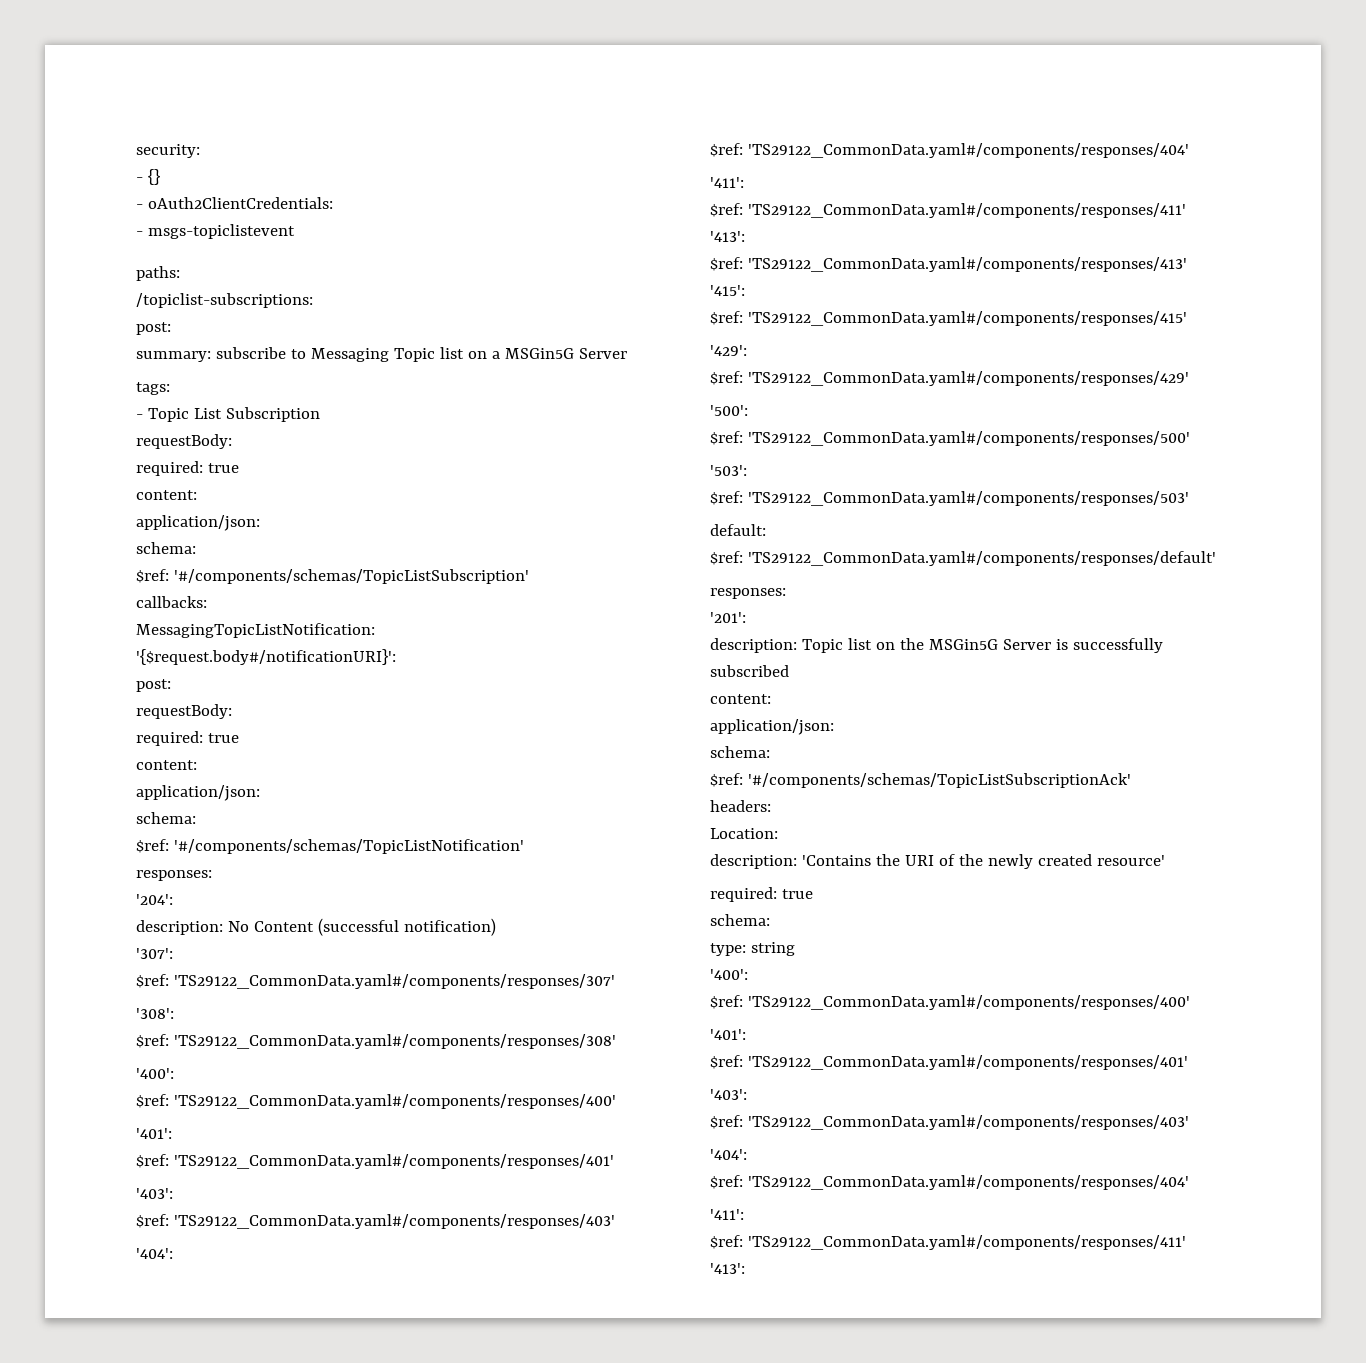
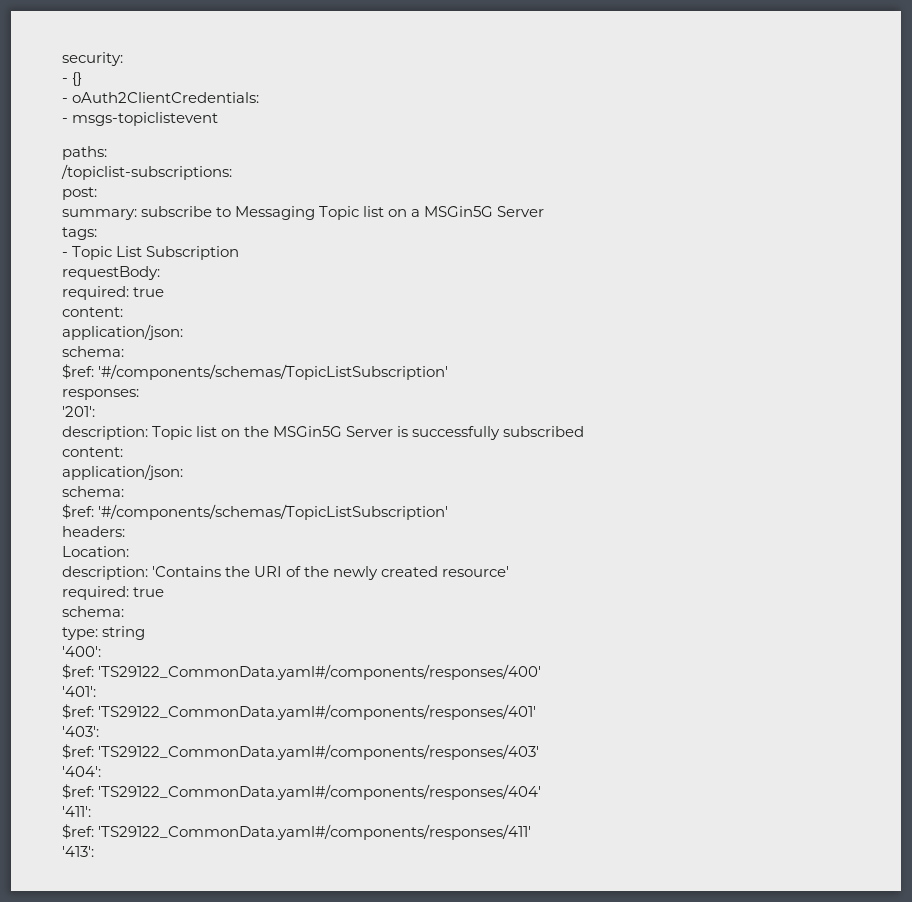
[136,596,207,608] [136,623,375,638] [136,649,396,665] [136,679,171,692] [136,704,232,719] [136,731,239,746] [136,760,197,770] [136,785,260,801] [136,812,196,824] [136,839,524,854] [136,870,212,881] [136,894,173,905] [136,918,496,936] [136,948,173,959] [136,974,615,989] [136,1008,174,1019] [136,1034,616,1049] [136,1068,174,1079] [136,1094,616,1109] [136,1128,172,1139] [136,1154,614,1169] [136,1188,173,1199] [136,1214,615,1229] [136,1248,173,1259] [710,143,1189,158] [710,177,744,188] [710,203,1186,218] [710,231,745,242] [710,257,1187,272] [710,285,745,296] [710,311,1187,326] [710,345,747,356] [710,371,1189,386] [710,405,748,416] [710,431,1190,446] [710,465,747,476] [710,491,1189,506] [710,524,766,536] [710,551,1216,566] // callbacks: // MessagingTopicListNotification: // '{$request.body#/notificationURI}': // post: // requestBody: // required: true // content: // application/json: // schema: // $ref: '#/components/schemas/TopicListNotification' // responses: // '204': // description: No Content (successful notification) // '307': // $ref: 'TS29122_CommonData.yaml#/components/responses/307' // '308': // $ref: 'TS29122_CommonData.yaml#/components/responses/308' // '400': // $ref: 'TS29122_CommonData.yaml#/components/responses/400' // '401': // $ref: 'TS29122_CommonData.yaml#/components/responses/401' // '403': // $ref: 'TS29122_CommonData.yaml#/components/responses/403' // '404': // $ref: 'TS29122_CommonData.yaml#/components/responses/404' // '411': // $ref: 'TS29122_CommonData.yaml#/components/responses/411' // '413': // $ref: 'TS29122_CommonData.yaml#/components/responses/413' // '415': // $ref: 'TS29122_CommonData.yaml#/components/responses/415' // '429': // $ref: 'TS29122_CommonData.yaml#/components/responses/429' // '500': // $ref: 'TS29122_CommonData.yaml#/components/responses/500' // '503': // $ref: 'TS29122_CommonData.yaml#/components/responses/503' // default: // $ref: 'TS29122_CommonData.yaml#/components/responses/default' -> (449, 372) none
[747,773,1131,788] '#/components/schemas/TopicListSubscriptionAck' -> [98,504,449,520] '#/components/schemas/TopicListSubscription'

